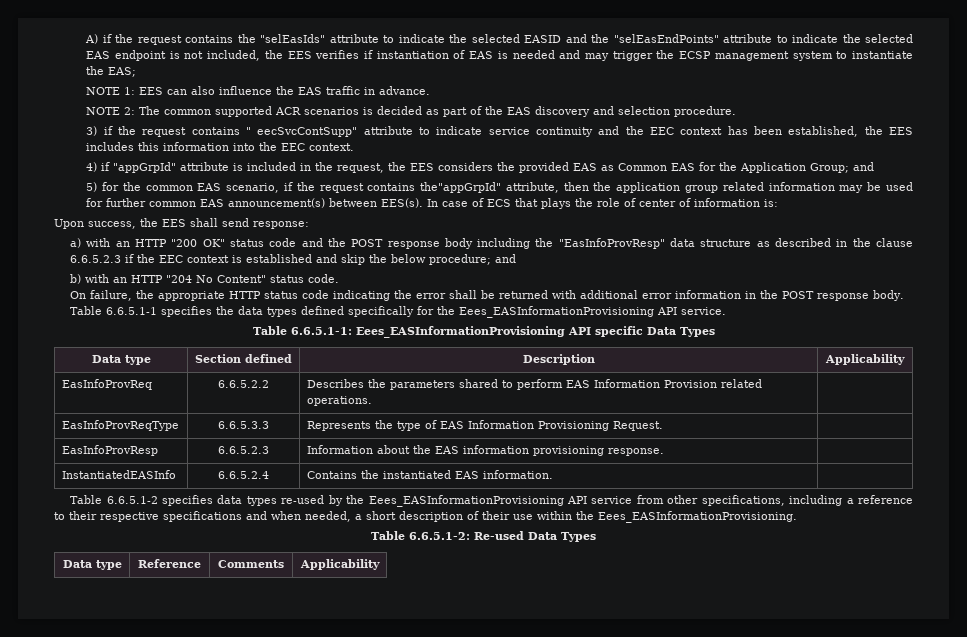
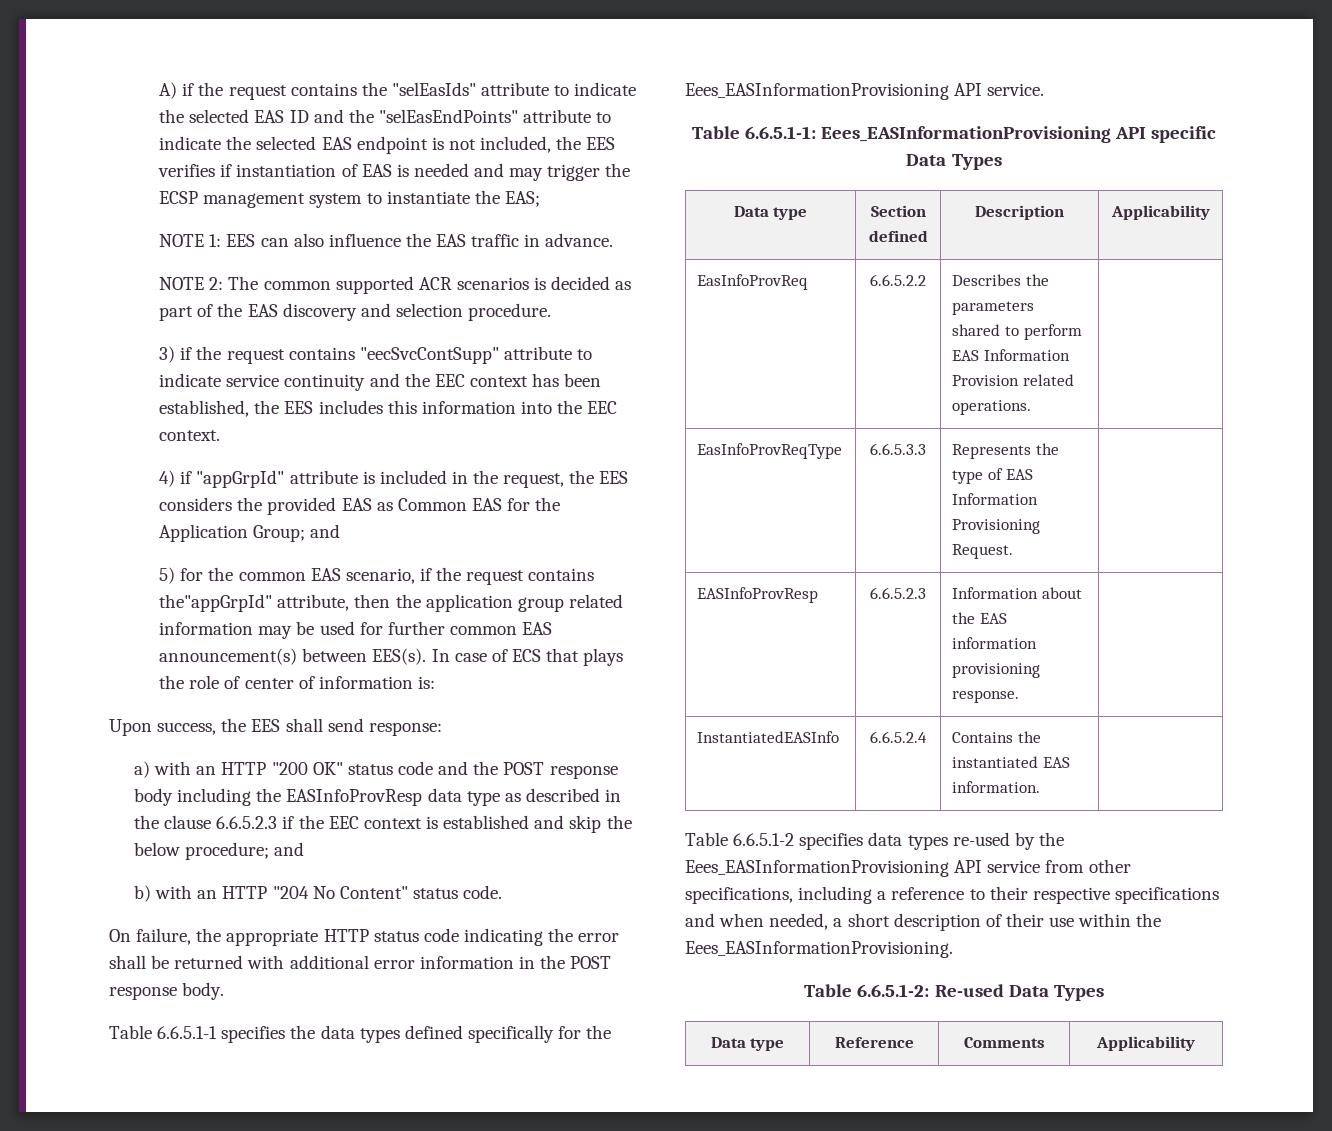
[524,35,562,43] EASID -> [254,110,309,123] EAS ID
[245,127,358,137] " eecSvcContSupp" -> [359,347,499,364] "eecSvcContSupp"
[558,238,752,249] "EasInfoProvResp" data structure -> [286,788,500,806] EASInfoProvResp data type
[61,445,158,456] EasInfoProvResp -> [697,587,819,603] EASInfoProvResp

